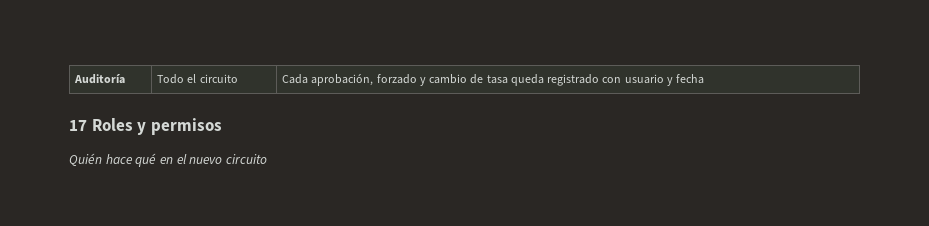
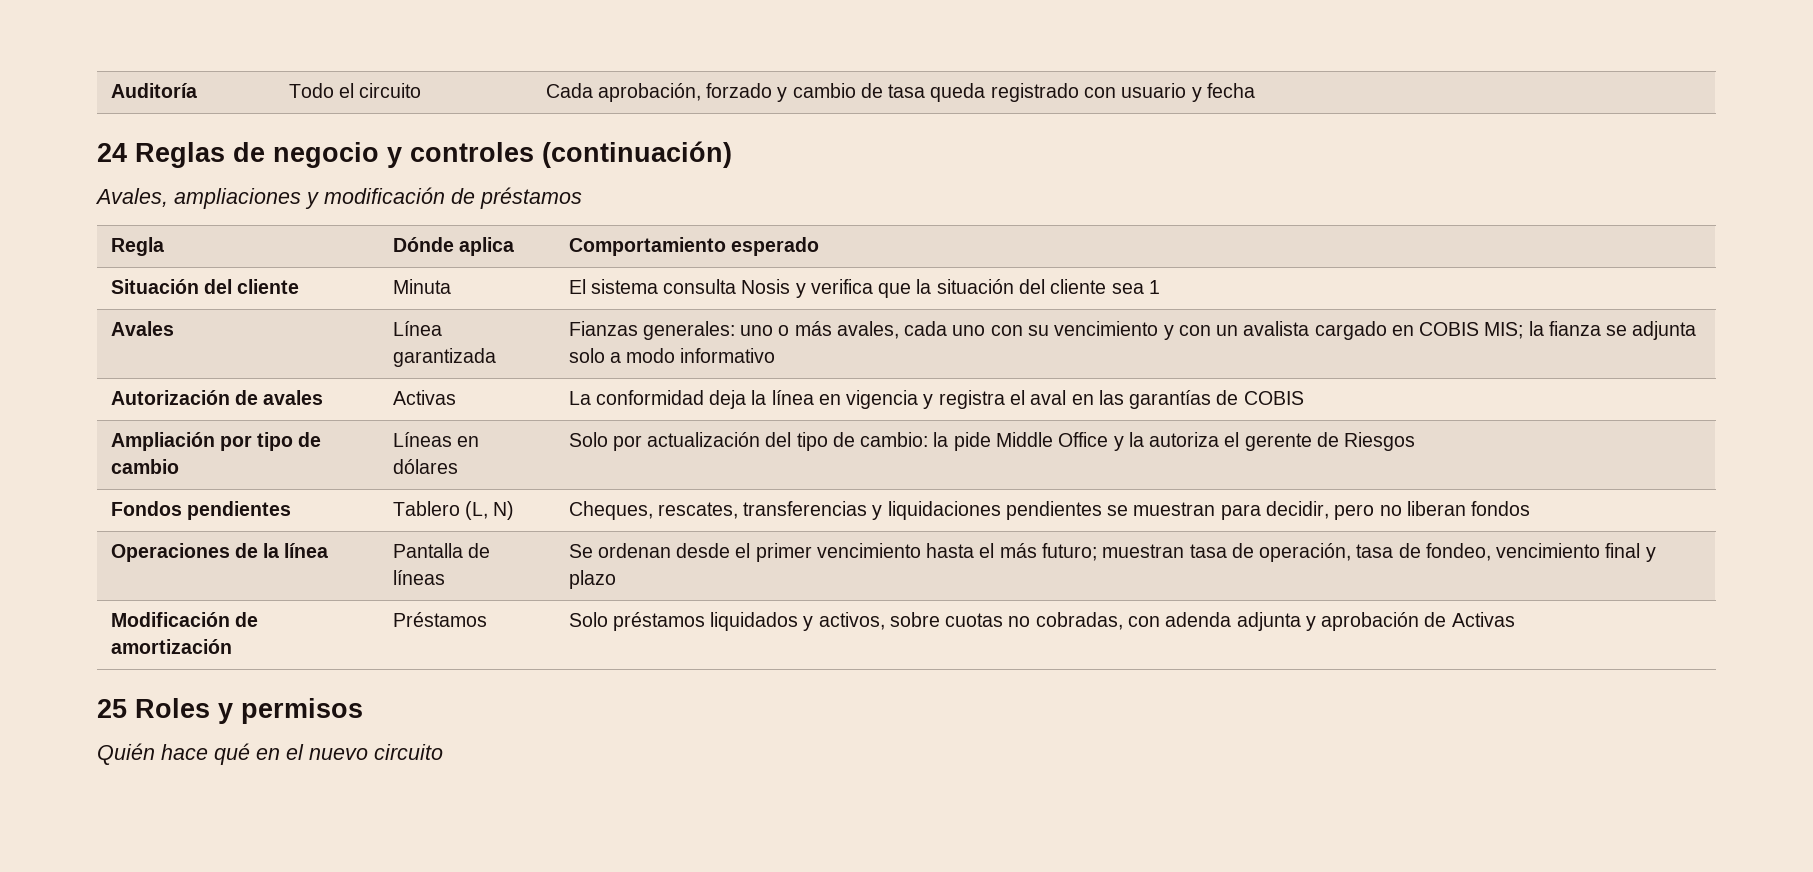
[69,120,87,131] 17 -> [97,141,732,168] [95,187,582,209] [110,237,164,256] [392,237,514,256] [568,237,819,256] [110,279,300,294] [392,279,451,294] [568,279,1160,298] [110,321,174,336] [392,321,442,336] [392,348,496,367] [568,321,1697,340] [568,348,776,363] [110,390,324,405] [392,390,456,405] [568,390,1304,409] [110,432,322,451] [110,459,179,474] [392,432,479,447] [392,459,458,474] [568,432,1416,451] [110,501,291,520] [392,501,515,520] [568,501,1531,520] [110,543,329,562] [392,543,490,558] [392,570,445,585] [568,543,1656,562] [568,570,616,589] [110,612,258,627] [110,639,232,654] [392,612,487,627] [568,612,1515,631] [97,699,127,718] 24 Reglas de negocio y controles (continuación) // Avales, ampliaciones y modificación de préstamos // Regla | Dónde aplica | Comportamiento esperado // Situación del cliente | Minuta | El sistema consulta Nosis y verifica que la situación del cliente sea 1 // Avales | Línea garantizada | Fianzas generales: uno o más avales, cada uno con su vencimiento y con un avalista cargado en COBIS MIS; la fianza se adjunta solo a modo informativo // Autorización de avales | Activas | La conformidad deja la línea en vigencia y registra el aval en las garantías de COBIS // Ampliación por tipo de cambio | Líneas en dólares | Solo por actualización del tipo de cambio: la pide Middle Office y la autoriza el gerente de Riesgos // Fondos pendientes | Tablero (L, N) | Cheques, rescates, transferencias y liquidaciones pendientes se muestran para decidir, pero no liberan fondos // Operaciones de la línea | Pantalla de líneas | Se ordenan desde el primer vencimiento hasta el más futuro; muestran tasa de operación, tasa de fondeo, vencimiento final y plazo // Modificación de amortización | Préstamos | Solo préstamos liquidados y activos, sobre cuotas no cobradas, con adenda adjunta y aprobación de Activas // 25

